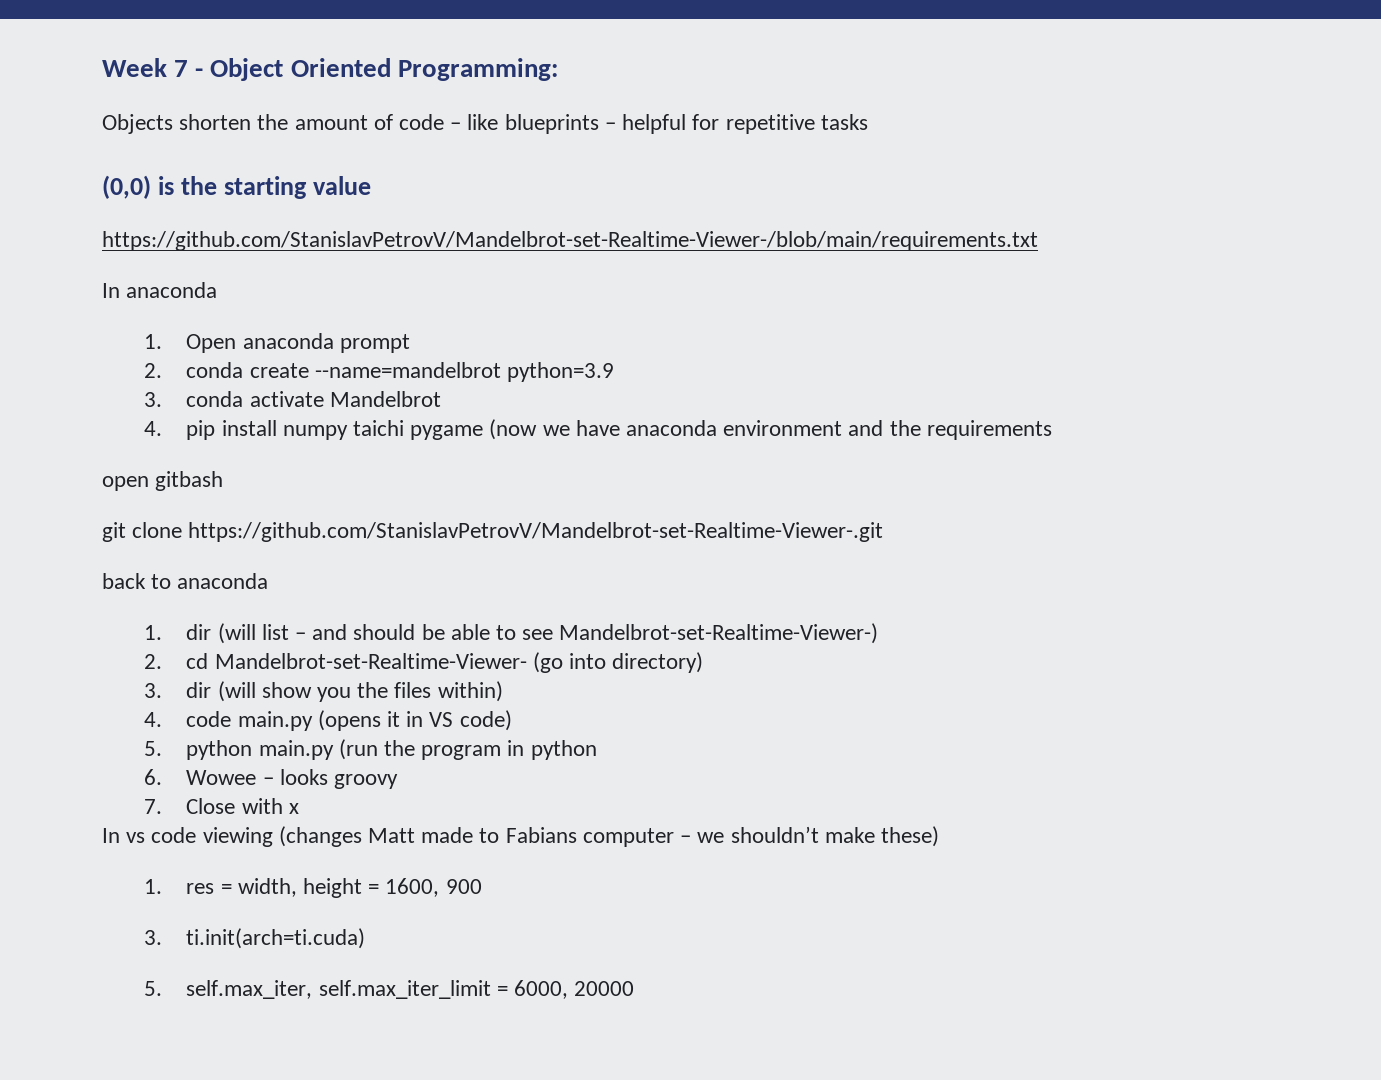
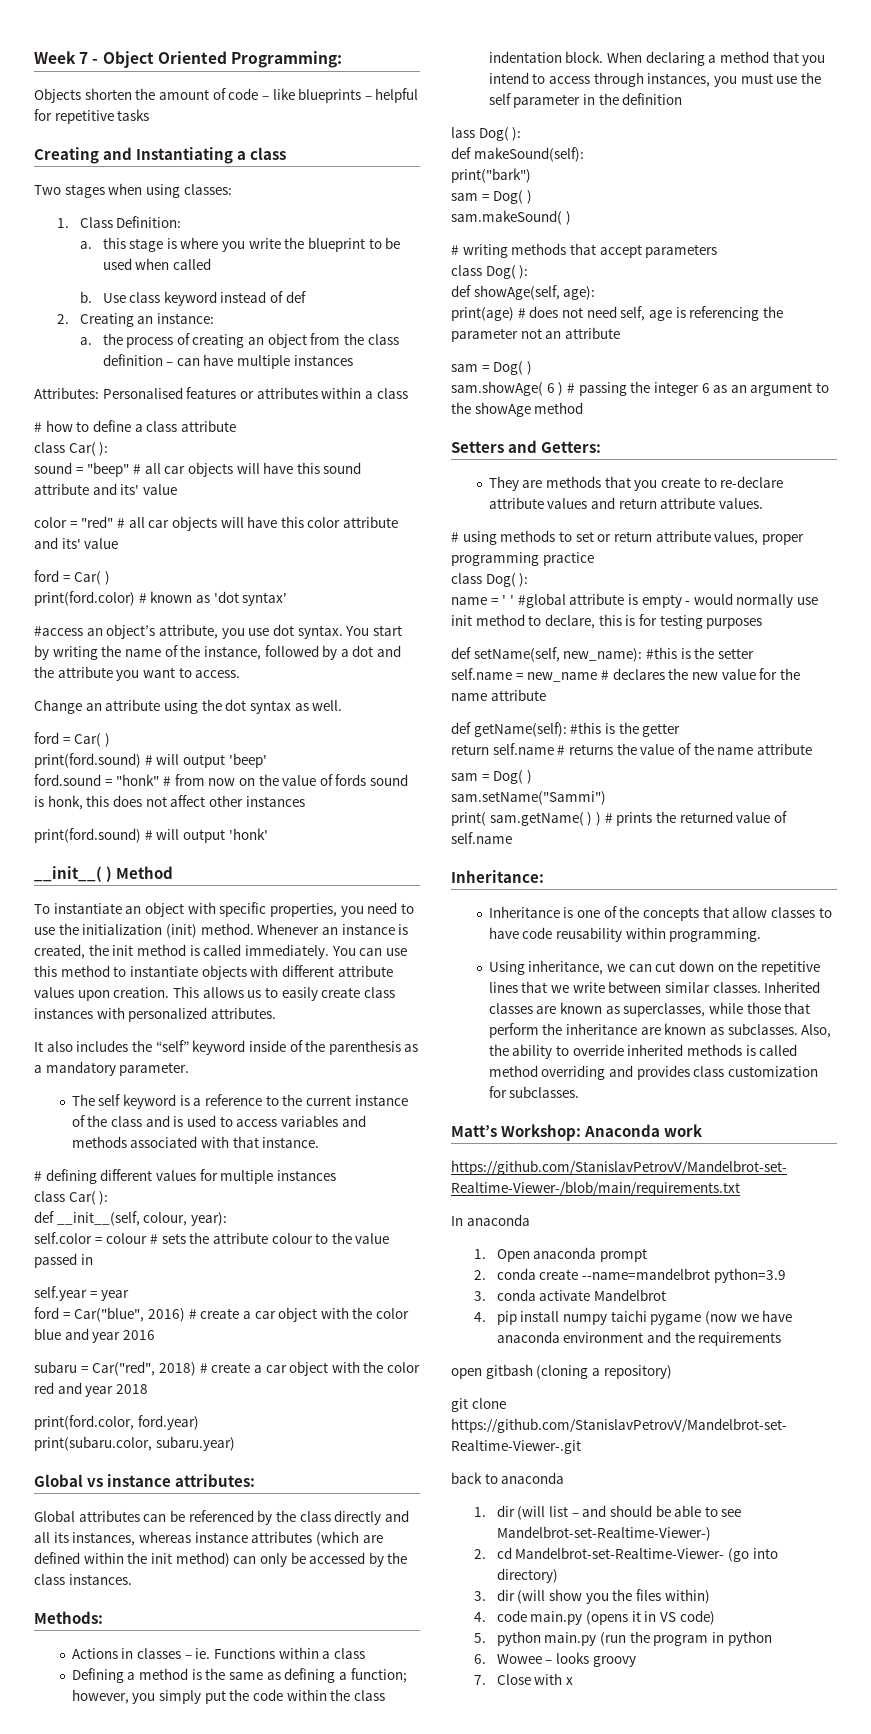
[102,175,371,199] (0,0) is the starting value -> [34,147,287,164] [34,183,232,198] [56,216,182,228] [79,237,401,252] [102,258,211,270] [79,291,306,306] [56,313,214,327] [79,333,399,348] [102,354,353,369] [34,387,408,399] [34,420,236,432] [34,442,109,456] [34,462,362,477] [34,483,177,495] [34,516,399,531] [34,537,119,549] [34,570,110,585] [34,591,288,606] [34,624,402,639] [34,645,402,660] [34,666,241,681] [34,699,343,714] [34,732,110,747] [34,753,267,768] [34,774,409,786] [34,795,305,810] [34,828,268,843] [34,866,174,882] [34,902,414,917] [34,923,409,938] [34,944,407,959] [34,965,393,980] [34,986,395,1001] [34,1007,276,1022] [34,1040,419,1055] [34,1061,190,1076] [71,1094,408,1109] [71,1115,366,1127] [71,1136,320,1148] [34,1169,336,1184] [34,1191,109,1205] [34,1211,227,1226] [34,1232,390,1244] [34,1253,93,1268] [34,1286,130,1301] [34,1307,410,1322] [34,1328,155,1343] [34,1361,421,1376] [34,1382,148,1397] [34,1415,199,1430] [34,1436,235,1451] [34,1474,256,1487] [34,1510,409,1525] [34,1531,383,1546] [34,1552,408,1567] [34,1574,132,1585] [34,1611,103,1624] [71,1647,365,1659] [71,1668,407,1683] [71,1689,385,1704] [488,51,826,66] [488,72,821,87] [488,93,683,108] [451,127,522,141] [451,147,584,162] [451,168,531,183] [451,190,532,204] [451,210,571,225] [451,243,718,258] [451,265,529,279] [451,285,596,300] [451,306,783,321] [451,327,620,342] [451,361,532,375] [451,381,830,396] [451,402,584,417] [451,440,602,453] [488,476,784,491] [488,497,763,509] [451,530,804,545] [451,552,594,566] [451,573,529,587] [451,593,819,608] [451,614,763,629] [451,647,754,662] [451,668,800,682] [451,689,546,701] [451,722,681,737] [451,743,812,755] [451,770,532,784] [451,791,606,805] [451,811,787,826] [451,832,512,844] [451,870,544,883] [488,906,832,921] [488,927,762,942] [488,960,820,975] [488,981,821,993] [488,1002,811,1017] [488,1023,832,1038] [488,1044,798,1059] [488,1065,818,1080] [488,1086,580,1098] [451,1124,703,1141] Creating and Instantiating a class // Two stages when using classes: // 1. Class Definition: // a. this stage is where you write the blueprint to be used when called // b. Use class keyword instead of def // 2. Creating an instance: // a. the process of creating an object from the class definition – can have multiple instances // Attributes: Personalised features or attributes within a class // # how to define a class attribute // class Car( ): // sound = "beep" # all car objects will have this sound attribute and its' value // color = "red" # all car objects will have this color attribute and its' value // ford = Car( ) // print(ford.color) # known as 'dot syntax' // #access an object’s attribute, you use dot syntax. You start by writing the name of the instance, followed by a dot and the attribute you want to access. // Change an attribute using the dot syntax as well. // ford = Car( ) // print(ford.sound) # will output 'beep' // ford.sound = "honk" # from now on the value of fords sound is honk, this does not affect other instances // print(ford.sound) # will output 'honk' // __init__( ) Method // To instantiate an object with specific properties, you need to use the initialization (init) method. Whenever an instance is created, the init method is called immediately. You can use this method to instantiate objects with different attribute values upon creation. This allows us to easily create class instances with personalized attributes. // It also includes the “self” keyword inside of the parenthesis as a mandatory parameter. // The self keyword is a reference to the current instance of the class and is used to access variables and methods associated with that instance. // # defining different values for multiple instances // class Car( ): // def __init__(self, colour, year): // self.color = colour # sets the attribute colour to the value passed in // self.year = year // ford = Car("blue", 2016) # create a car object with the color blue and year 2016 // subaru = Car("red", 2018) # create a car object with the color red and year 2018 // print(ford.color, ford.year) // print(subaru.color, subaru.year) // Global vs instance attributes: // Global attributes can be referenced by the class directly and all its instances, whereas instance attributes (which are defined within the init method) can only be accessed by the class instances. // Methods: // Actions in classes – ie. Functions within a class // Defining a method is the same as defining a function; however, you simply put the code within the class indentation block. When declaring a method that you intend to access through instances, you must use the self parameter in the definition // lass Dog( ): // def makeSound(self): // print("bark") // sam = Dog( ) // sam.makeSound( ) // # writing methods that accept parameters // class Dog( ): // def showAge(self, age): // print(age) # does not need self, age is referencing the parameter not an attribute // sam = Dog( ) // sam.showAge( 6 ) # passing the integer 6 as an argument to the showAge method // Setters and Getters: // They are methods that you create to re-declare attribute values and return attribute values. // # using methods to set or return attribute values, proper programming practice // class Dog( ): // name = ' ' #global attribute is empty - would normally use init method to declare, this is for testing purposes // def setName(self, new_name): #this is the setter // self.name = new_name # declares the new value for the name attribute // def getName(self): #this is the getter // return self.name # returns the value of the name attribute // sam = Dog( ) // sam.setName("Sammi") // print( sam.getName( ) ) # prints the returned value of self.name // Inheritance: // Inheritance is one of the concepts that allow classes to have code reusability within programming. // Using inheritance, we can cut down on the repetitive lines that we write between similar classes. Inherited classes are known as superclasses, while those that perform the inheritance are known as subclasses. Also, the ability to override inherited methods is called method overriding and provides class customization for subclasses. // Matt’s Workshop: Anaconda work
(224, 481) none -> [536,1365,672,1379] (cloning a repository)
[102,826,939,847] [144,878,482,898] [144,928,366,949] [144,980,635,999] // In vs code viewing (changes Matt made to Fabians computer – we shouldn’t make these) // 1. res = width, height = 1600, 900 // 3. ti.init(arch=ti.cuda) // 5. self.max_iter, self.max_iter_limit = 6000, 20000 -> (573, 1681) none

